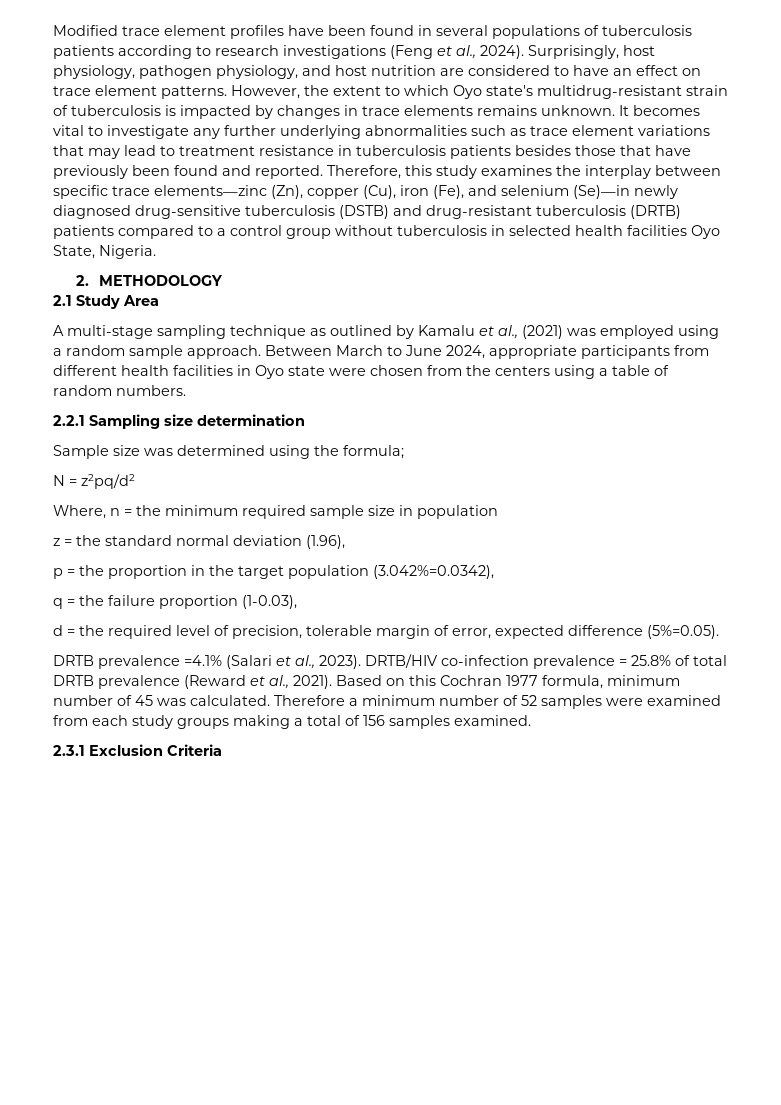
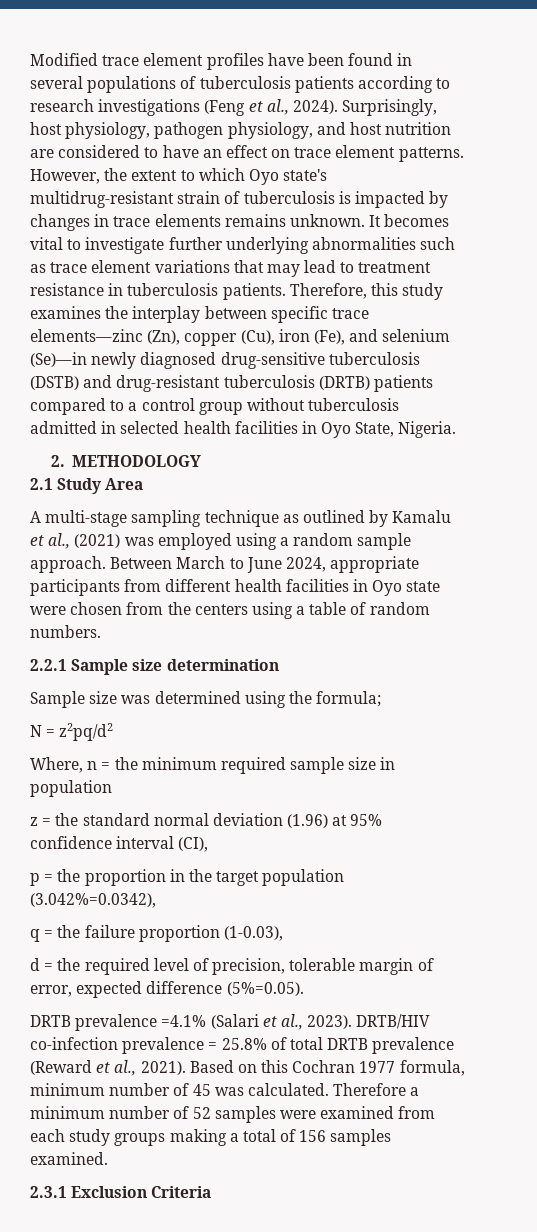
[193,128,220,139] any -> (165, 245) none
[450,145,691,159] [53,165,323,179] patients besides those that have previously been found and reported. -> [222,283,286,300] patients.
(487, 230) none -> [30,421,97,434] admitted
(687, 230) none -> [301,421,317,434] in
[89,414,160,429] Sampling -> [71,659,129,675] Sample
[306,535,345,549] (1.96), -> [287,814,383,828] [30,836,209,852] (1.96) at 95% confidence interval (CI),

